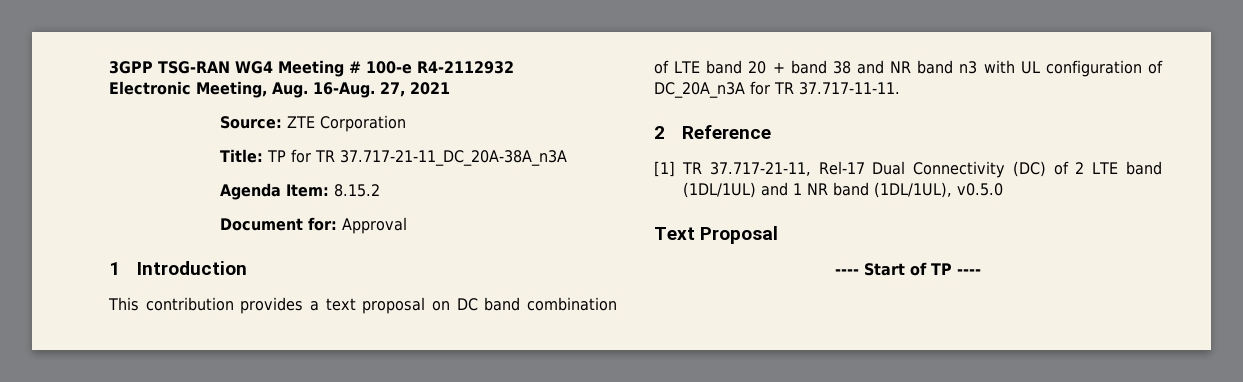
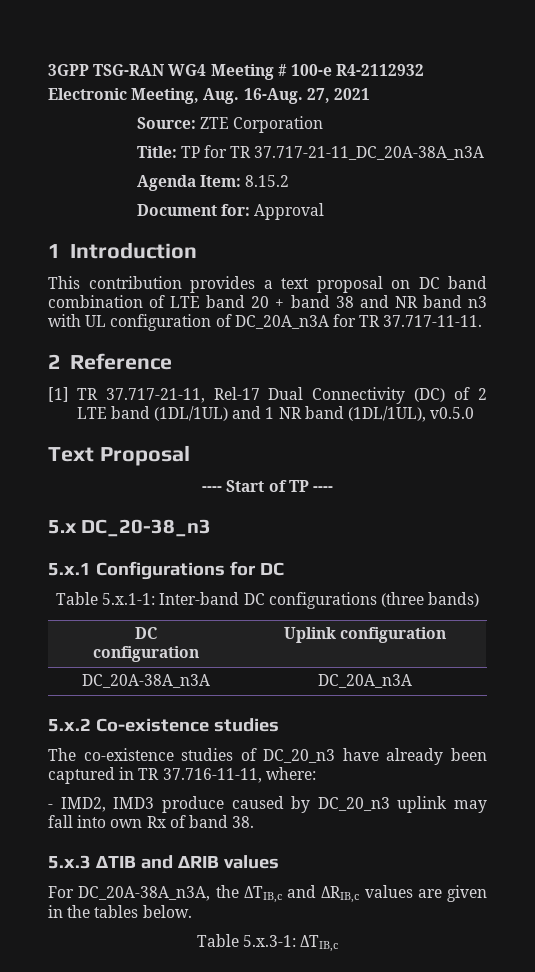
(981, 272) none -> [48,519,212,537] [48,561,284,580] [55,592,480,609] [135,627,157,639] [93,646,199,662] [283,627,447,643] [82,674,210,688] [318,674,412,688] [48,718,279,732] [48,748,487,765] [48,767,316,784] [48,796,487,813] [48,815,255,828] [48,855,279,869] [48,885,487,903] [48,905,192,918] [196,934,339,952] // 5.x DC_20-38_n3 // 5.x.1 Configurations for DC // Table 5.x.1-1: Inter-band DC configurations (three bands) // DC // configuration | Uplink configuration // DC_20A-38A_n3A | DC_20A_n3A // 5.x.2 Co-existence studies // The co-existence studies of DC_20_n3 have already been captured in TR 37.716-11-11, where: // - IMD2, IMD3 produce caused by DC_20_n3 uplink may fall into own Rx of band 38. // 5.x.3 ∆TIB and ∆RIB values // For DC_20A-38A_n3A, the ΔTIB,c and ΔRIB,c values are given in the tables below. // Table 5.x.3-1: ΔTIB,c

